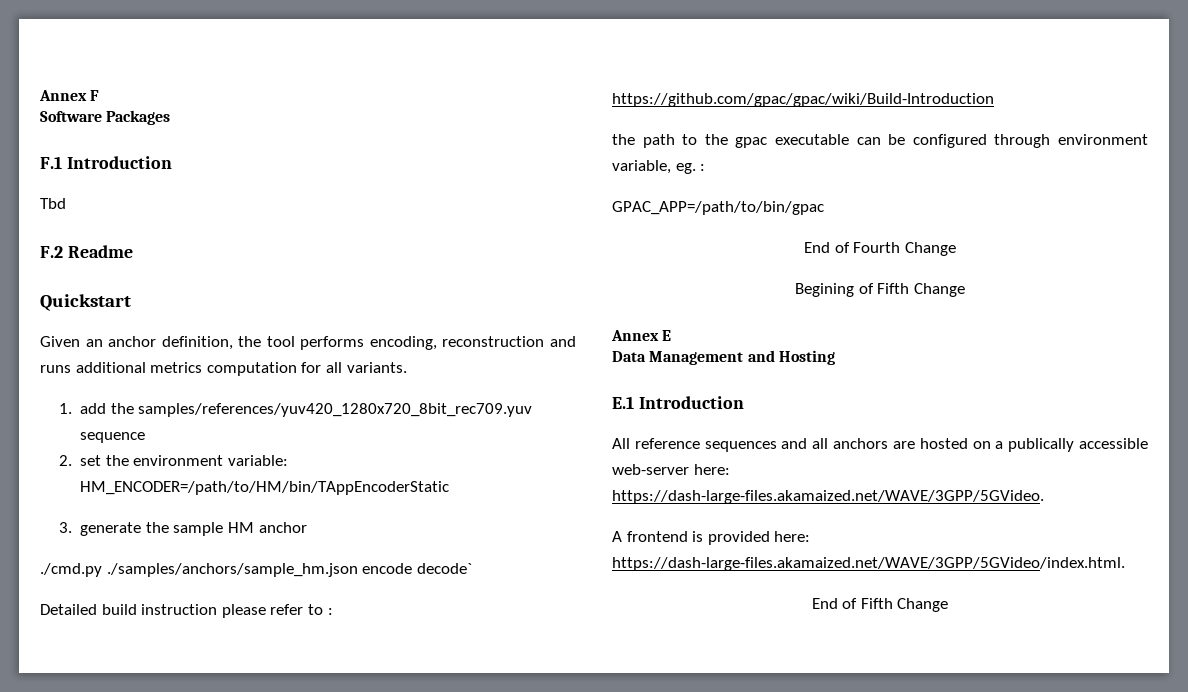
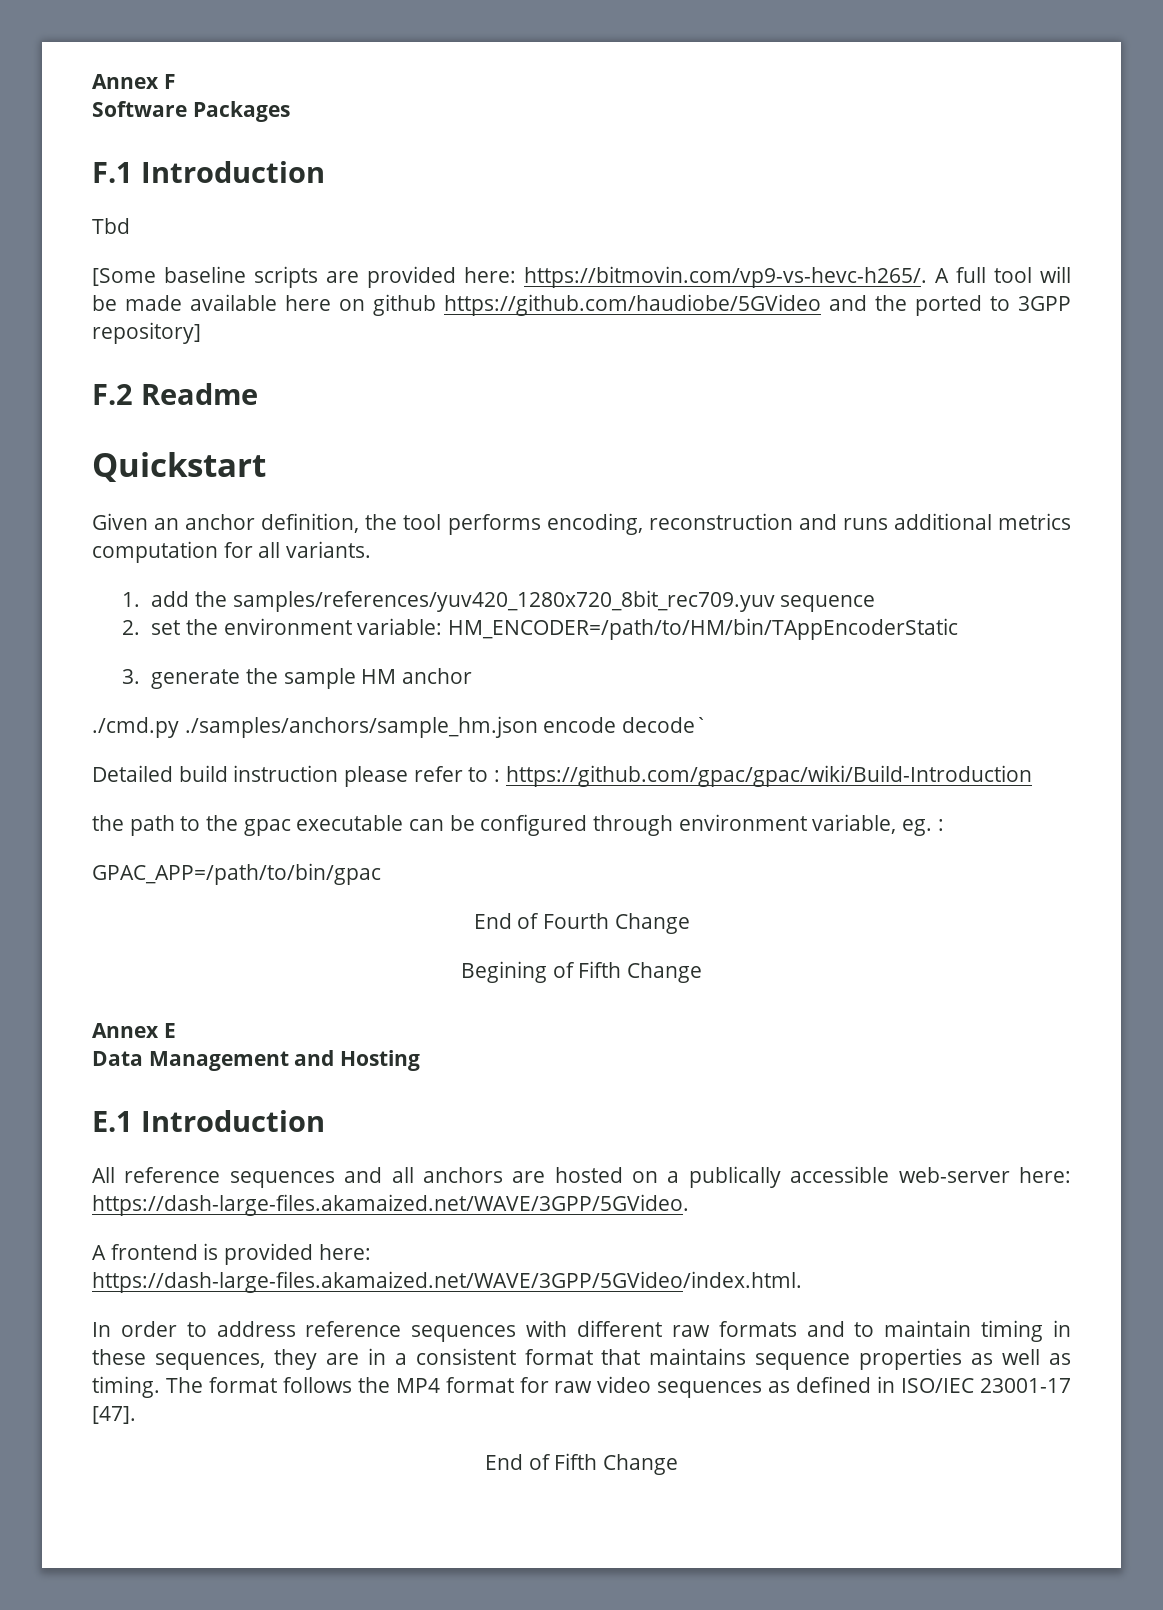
(66, 203) none -> [92,266,1071,288] [92,294,1071,316] [92,322,201,344] // [Some baseline scripts are provided here: https://bitmovin.com/vp9-vs-hevc-h265/. A full tool will be made available here on github https://github.com/haudiobe/5GVideo and the ported to 3GPP repository]
(1125, 564) none -> [92,1320,1072,1342] [92,1348,1072,1370] [92,1376,1071,1398] [92,1406,136,1424] // In order to address reference sequences with different raw formats and to maintain timing in these sequences, they are in a consistent format that maintains sequence properties as well as timing. The format follows the MP4 format for raw video sequences as defined in ISO/IEC 23001-17 [47].

